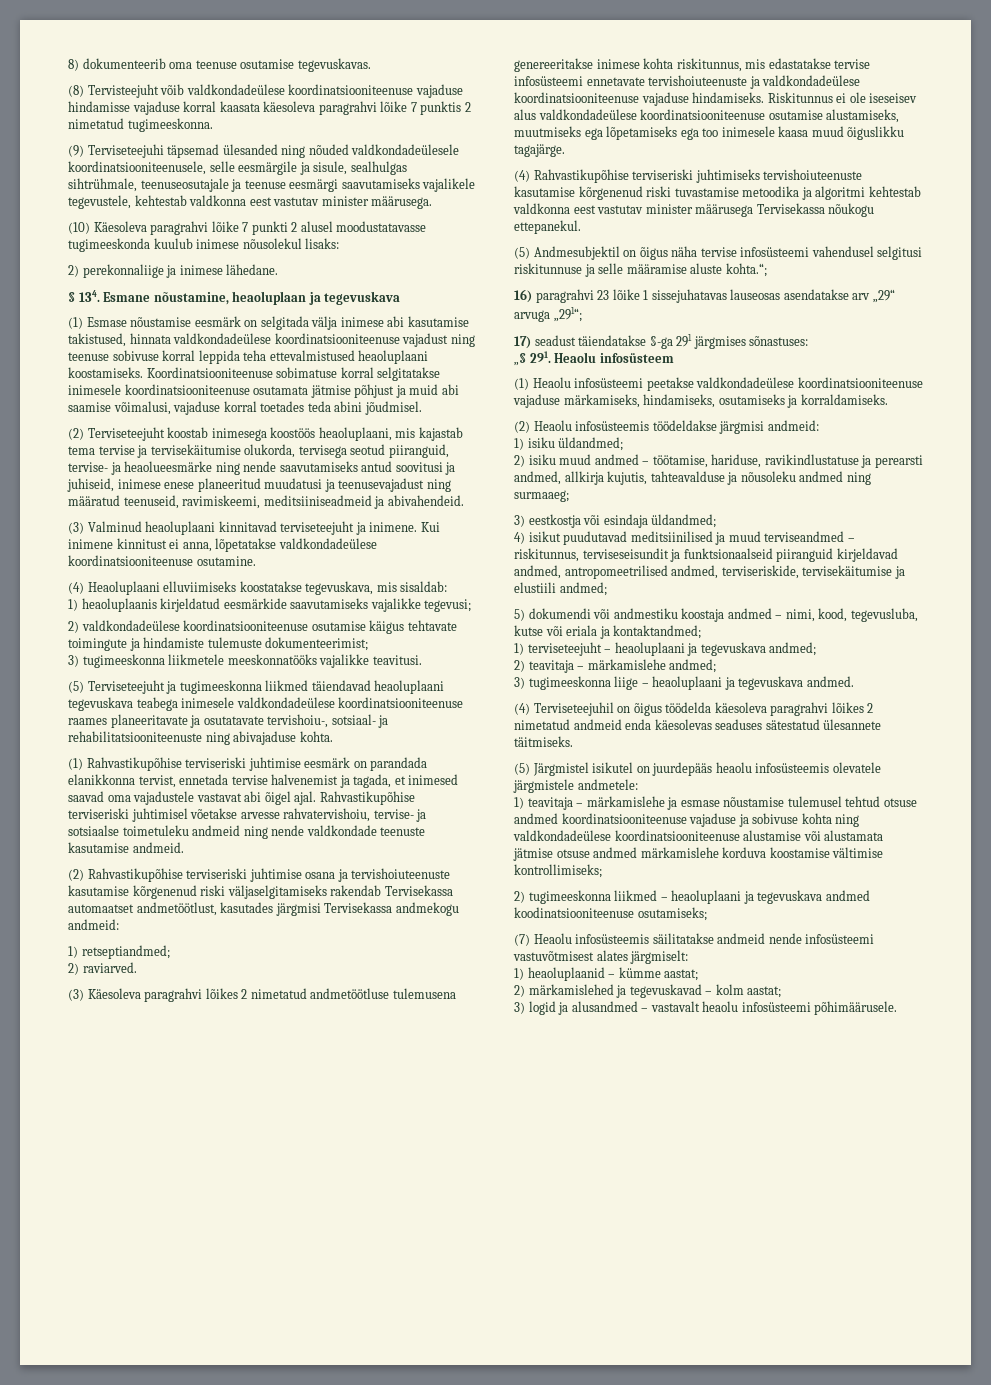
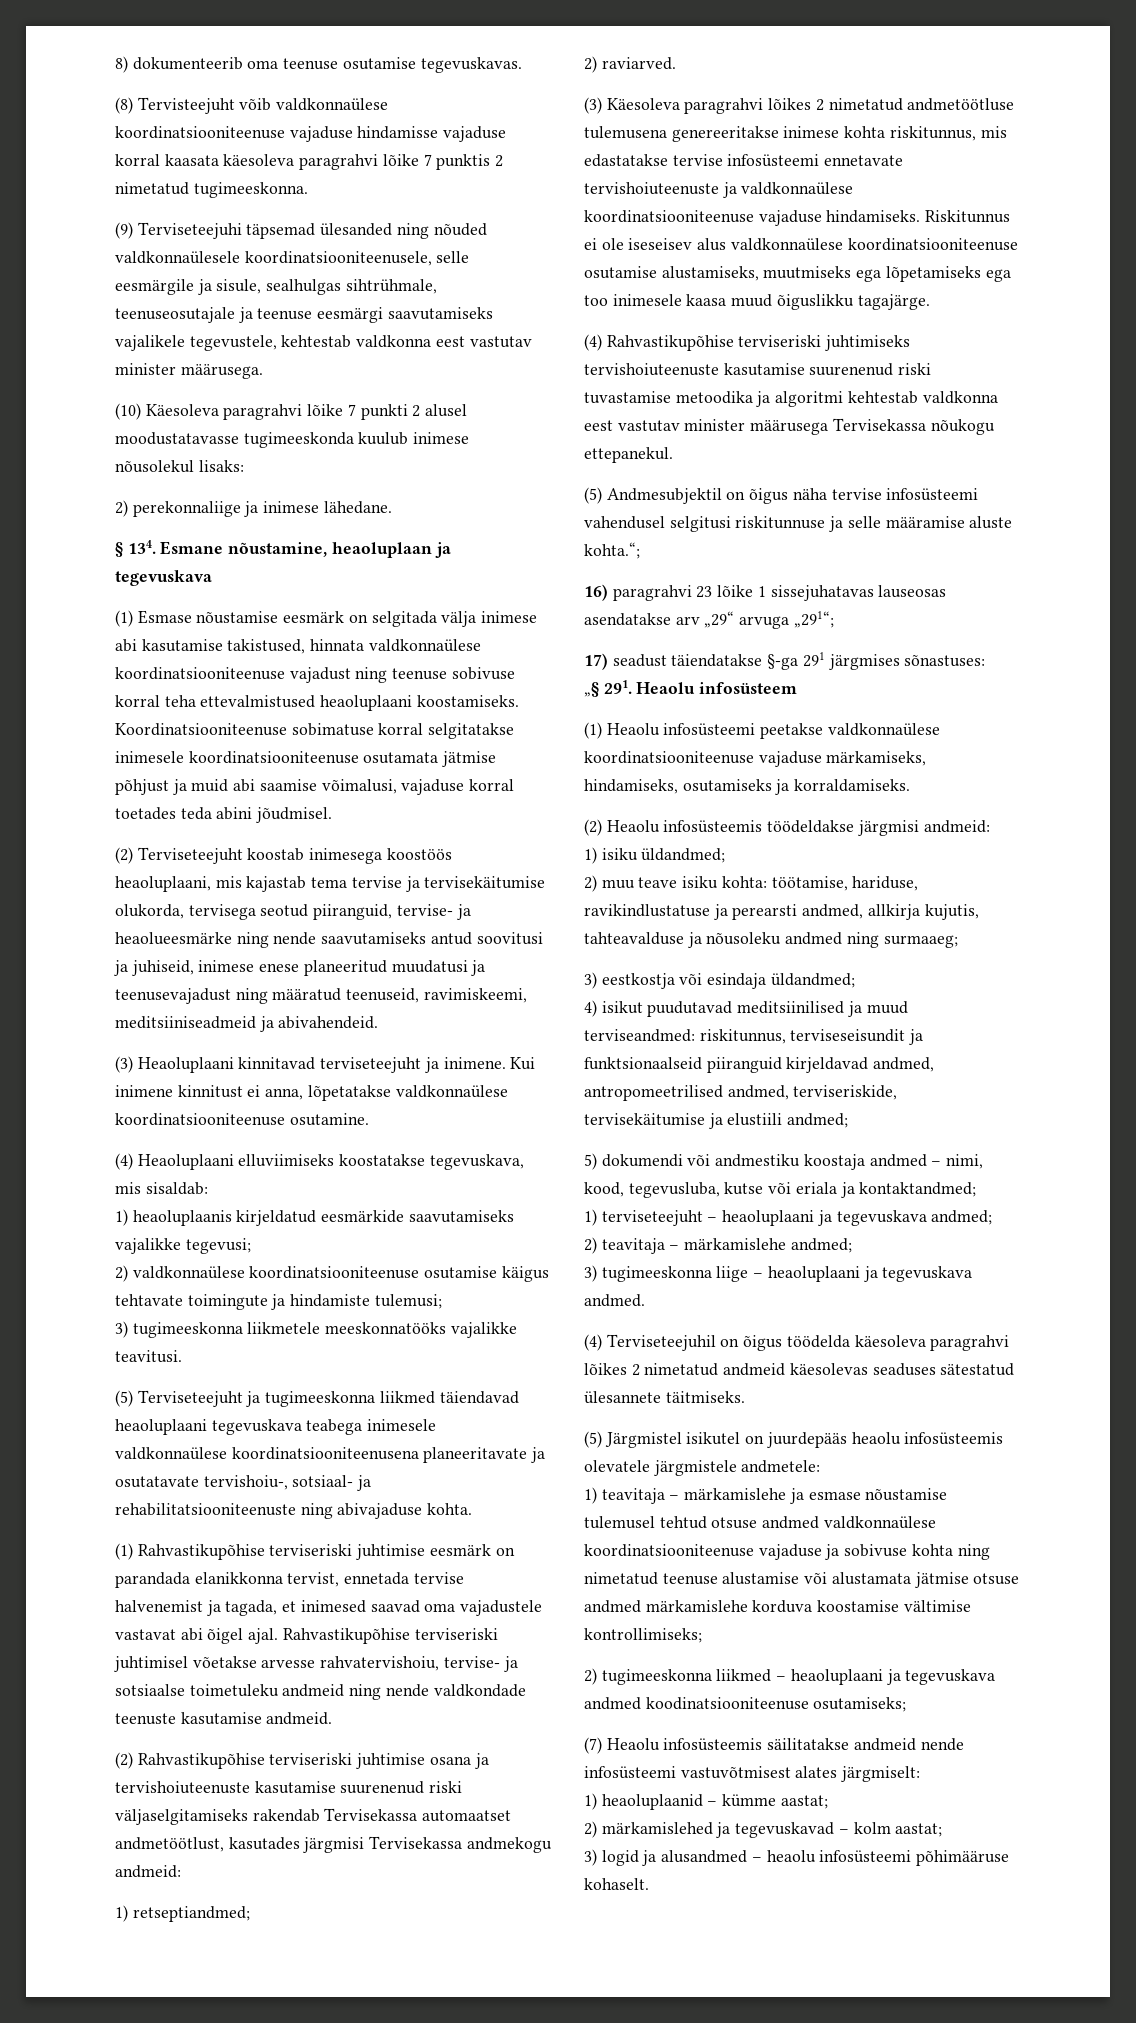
[186,84,285,95] valdkondadeülese -> [276,98,389,111] valdkonnaülese
[351,144,460,155] valdkondadeülesele -> [115,251,240,264] valdkonnaülesele
[173,333,272,344] valdkondadeülese -> [368,639,481,652] valdkonnaülese
[198,350,240,364] leppida -> (160, 701) none
[87,521,216,535] Valminud heaoluplaani -> [137,1057,234,1073] Heaoluplaani
[278,538,377,549] valdkondadeülese -> [395,1085,508,1098] valdkonnaülese
[81,620,180,631] valdkondadeülese -> [132,1266,245,1279] valdkonnaülese
[207,637,369,651] tulemuste dokumenteerimist; -> [374,1294,442,1309] tulemusi;
[236,697,464,708] [68,718,107,725] valdkondadeülese koordinatsiooniteenuse raames -> [115,1447,419,1460] valdkonnaülese koordinatsiooniteenusena
[132,885,197,899] kõrgenenud -> [340,1781,425,1794] suurenenud
[762,75,861,86] valdkondadeülese -> [741,182,854,195] valdkonnaülese
[538,109,637,120] valdkondadeülese -> [730,238,843,251] valdkonnaülese
[578,186,643,200] kõrgenenud -> [809,363,894,376] suurenenud
[696,377,795,388] valdkondadeülese -> [827,723,940,736] valdkonnaülese
[528,454,650,465] isiku muud andmed – -> [601,876,767,889] muu teave isiku kohta:
[764,531,855,542] terviseandmed – -> [584,1029,695,1042] terviseandmed:
[625,719,652,730] enda -> (786, 1369) none
(558, 818) none -> [823,1516,936,1529] valdkonnaülese
[513,830,740,841] valdkondadeülese koordinatsiooniteenuse -> [584,1572,718,1585] nimetatud teenuse
[650,1001,700,1012] vastavalt -> (762, 1859) none
[814,1001,898,1015] põhimäärusele. -> [916,1850,1010,1866] [584,1878,649,1890] põhimääruse kohaselt.

